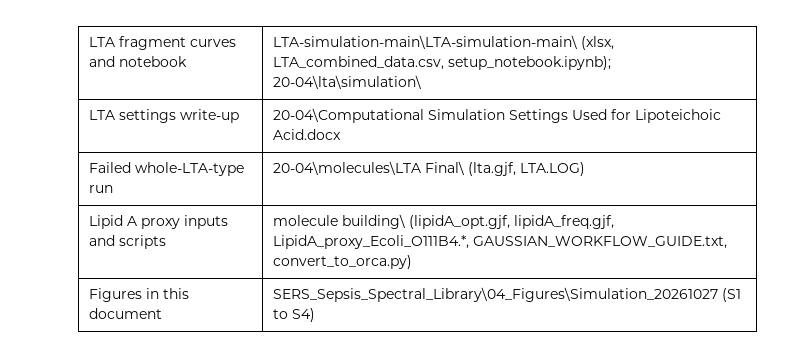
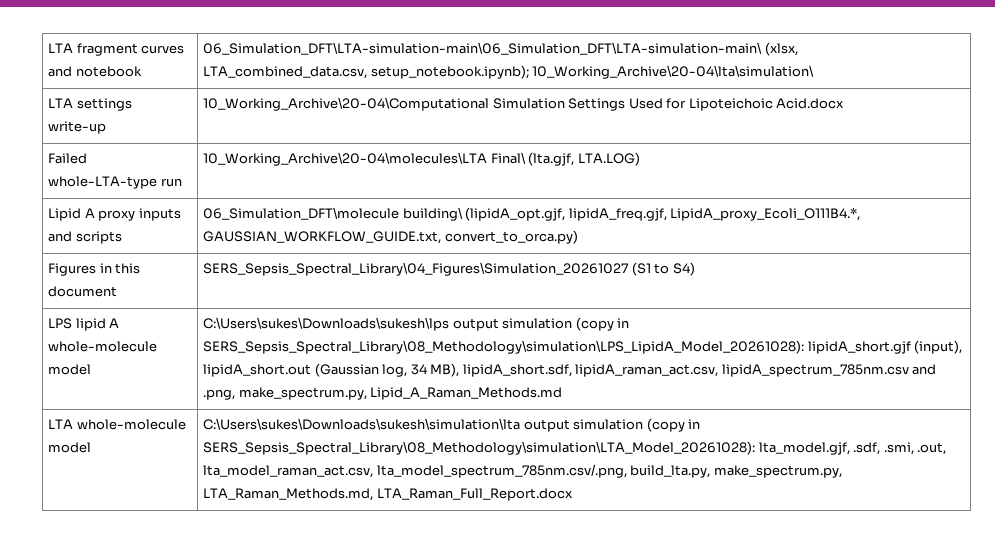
[273,35,579,49] LTA-simulation-main\LTA-simulation-main\ -> [203,42,763,55] 06_Simulation_DFT\LTA-simulation-main\06_Simulation_DFT\LTA-simulation-main\
[273,75,423,89] 20-04\lta\simulation\ -> [532,65,815,79] 10_Working_Archive\20-04\lta\simulation\
[273,108,425,123] 20-04\Computational -> [203,97,490,111] 10_Working_Archive\20-04\Computational
[273,161,422,175] 20-04\molecules\LTA -> [203,152,488,166] 10_Working_Archive\20-04\molecules\LTA
[273,215,339,226] molecule -> [203,207,400,220] 06_Simulation_DFT\molecule
(316, 315) none -> [48,318,120,331] [48,341,158,352] [48,364,92,375] [203,317,630,331] [203,340,963,354] [203,363,937,377] [203,387,563,400] [48,419,186,430] [48,442,92,453] [203,418,701,432] [203,441,947,455] [203,464,842,478] [203,488,573,501] // LPS lipid A whole-molecule model | C:\Users\sukes\Downloads\sukesh\lps output simulation (copy in SERS_Sepsis_Spectral_Library\08_Methodology\simulation\LPS_LipidA_Model_20261028): lipidA_short.gjf (input), lipidA_short.out (Gaussian log, 34 MB), lipidA_short.sdf, lipidA_raman_act.csv, lipidA_spectrum_785nm.csv and .png, make_spectrum.py, Lipid_A_Raman_Methods.md // LTA whole-molecule model | C:\Users\sukes\Downloads\sukesh\simulation\lta output simulation (copy in SERS_Sepsis_Spectral_Library\08_Methodology\simulation\LTA_Model_20261028): lta_model.gjf, .sdf, .smi, .out, lta_model_raman_act.csv, lta_model_spectrum_785nm.csv/.png, build_lta.py, make_spectrum.py, LTA_Raman_Methods.md, LTA_Raman_Full_Report.docx

